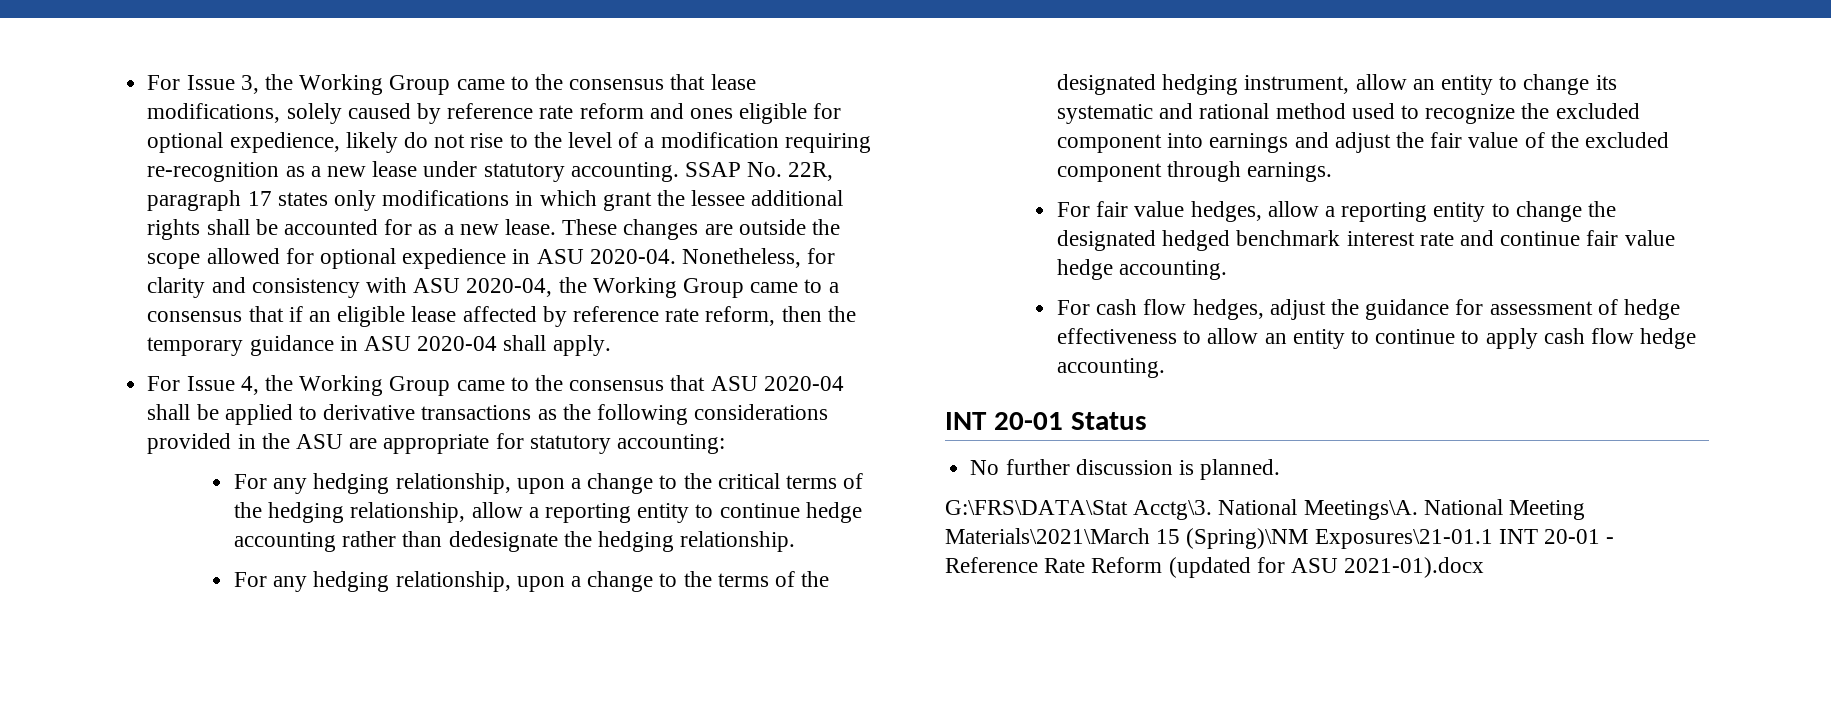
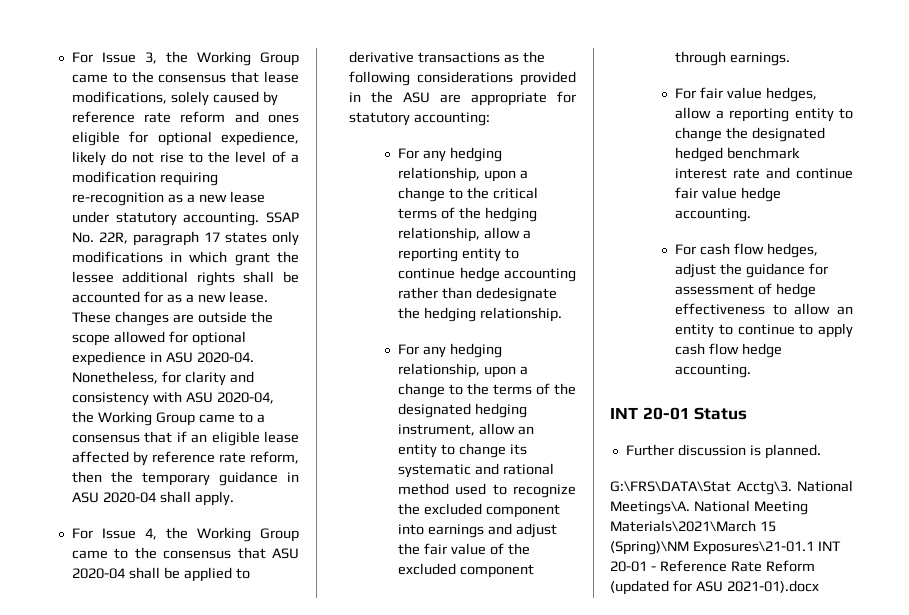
[970,459,1070,475] No further -> [625,444,674,456] Further

